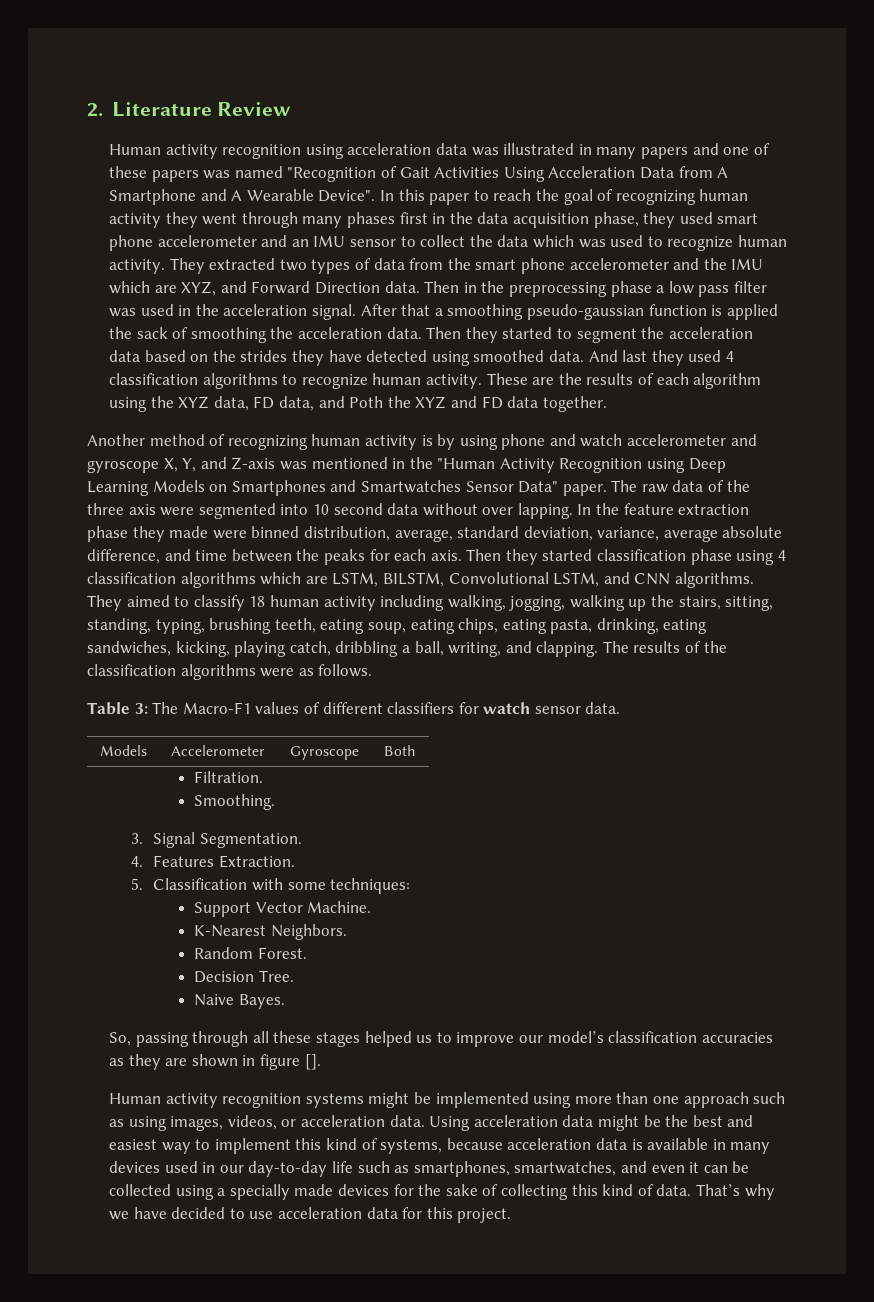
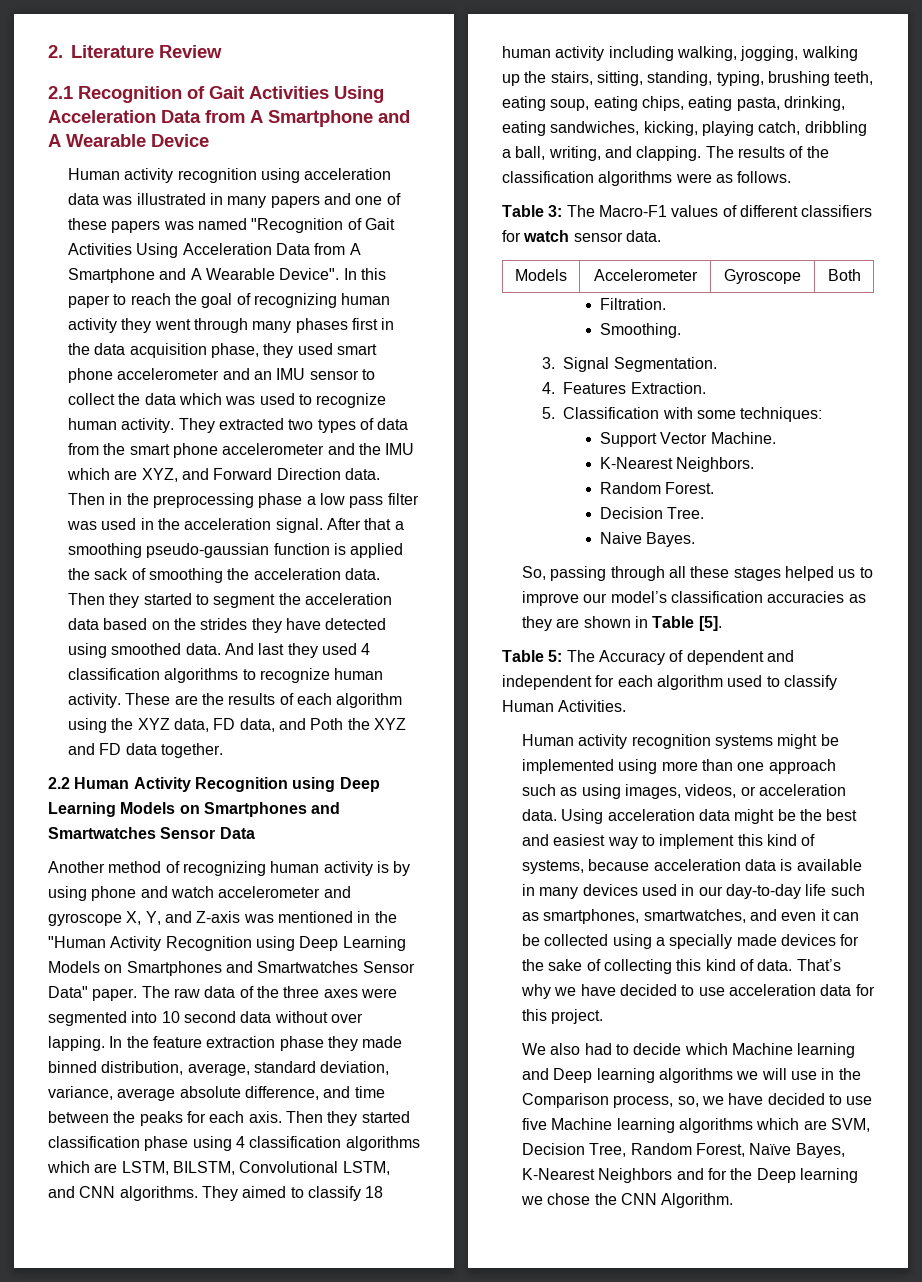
(292, 109) none -> [48,86,384,103] [48,110,410,127] [48,134,209,147] // 2.1 Recognition of Gait Activities Using Acceleration Data from A Smartphone and A Wearable Device
(607, 404) none -> [48,777,380,792] [48,802,341,817] [48,827,255,839] // 2.2 Human Activity Recognition using Deep Learning Models on Smartphones and Smartwatches Sensor Data
[128,504,156,515] axis -> [323,989,358,998] axes
[212,530,247,539] were -> (403, 1042) none
[260,1054,321,1070] figure []. -> [652,616,722,631] [502,650,794,665] [502,675,837,690] [502,700,627,712] Table [5]. // Table 5: The Accuracy of dependent and independent for each algorithm used to classify Human Activities.
(512, 1215) none -> [522,1043,856,1058] [522,1068,861,1083] [522,1093,873,1108] [522,1118,871,1133] [522,1143,845,1158] [522,1168,859,1183] [521,1193,734,1208] // We also had to decide which Machine learning and Deep learning algorithms we will use in the Comparison process, so, we have decided to use five Machine learning algorithms which are SVM, Decision Tree, Random Forest, Naïve Bayes, K-Nearest Neighbors and for the Deep learning we chose the CNN Algorithm.

